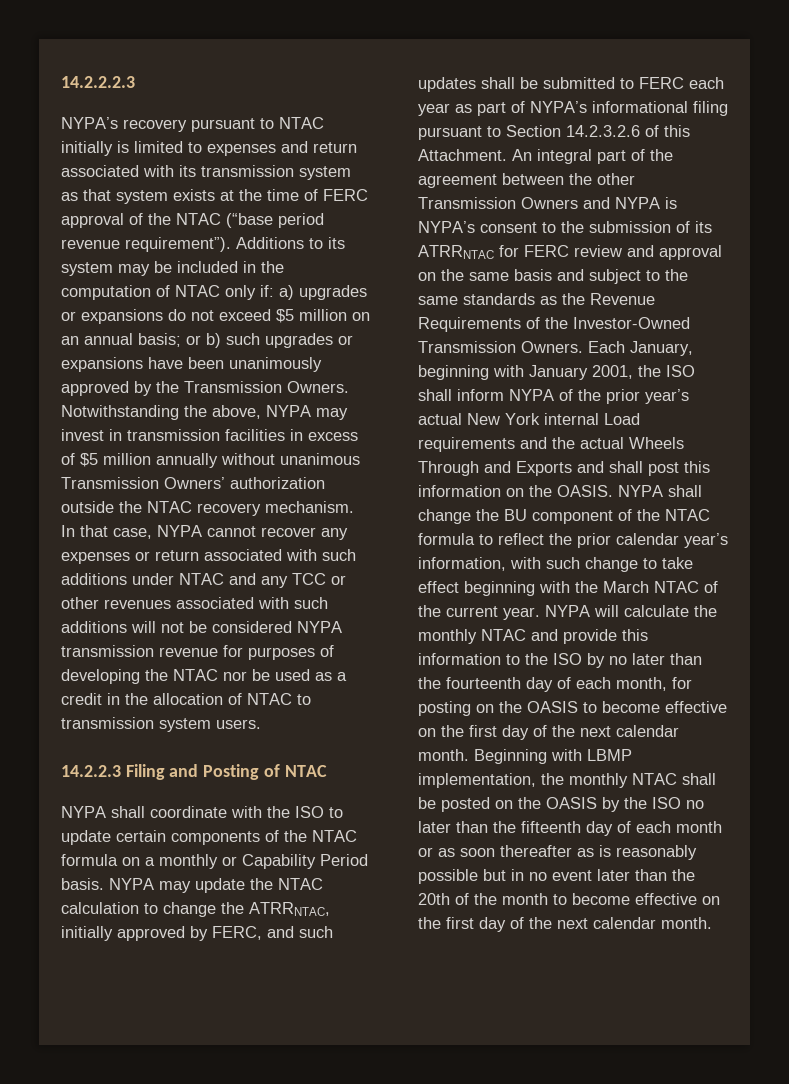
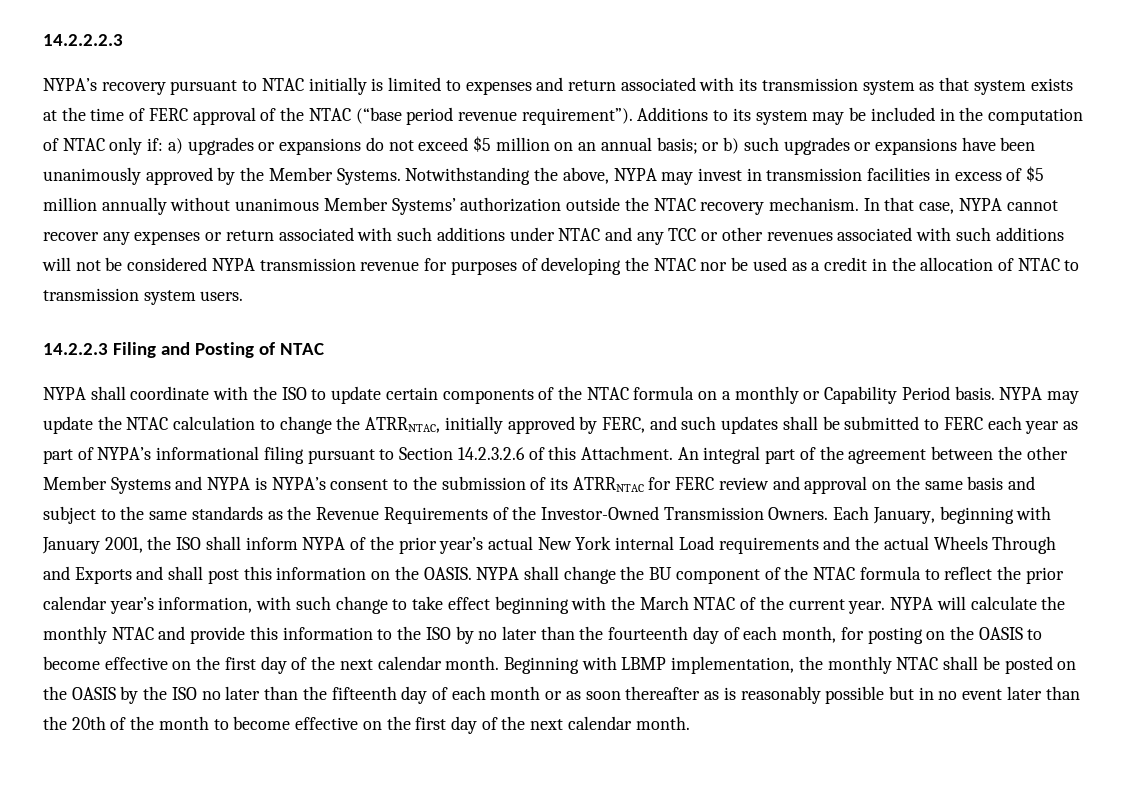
[184,381,349,393] Transmission Owners. -> [268,167,401,185] Member Systems.
[61,477,225,489] Transmission Owners’ -> [323,197,456,215] Member Systems’
[418,197,578,209] Transmission Owners -> [43,476,171,494] Member Systems

